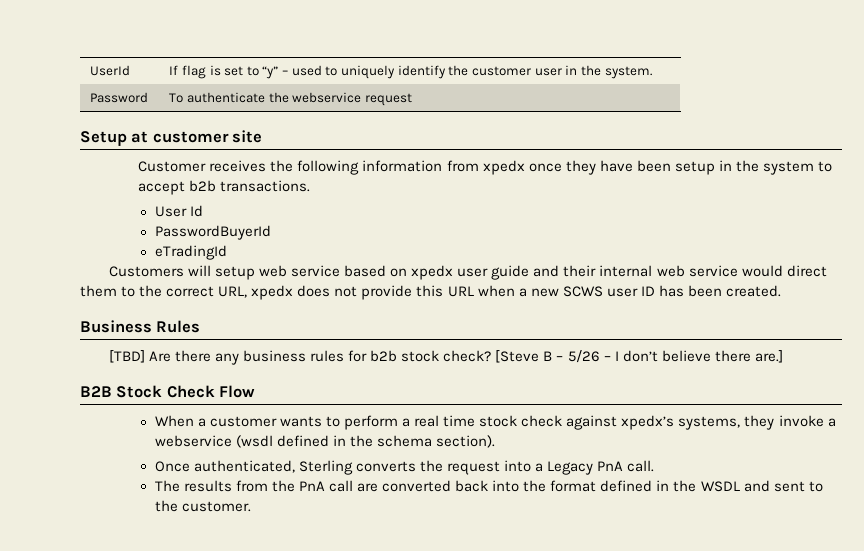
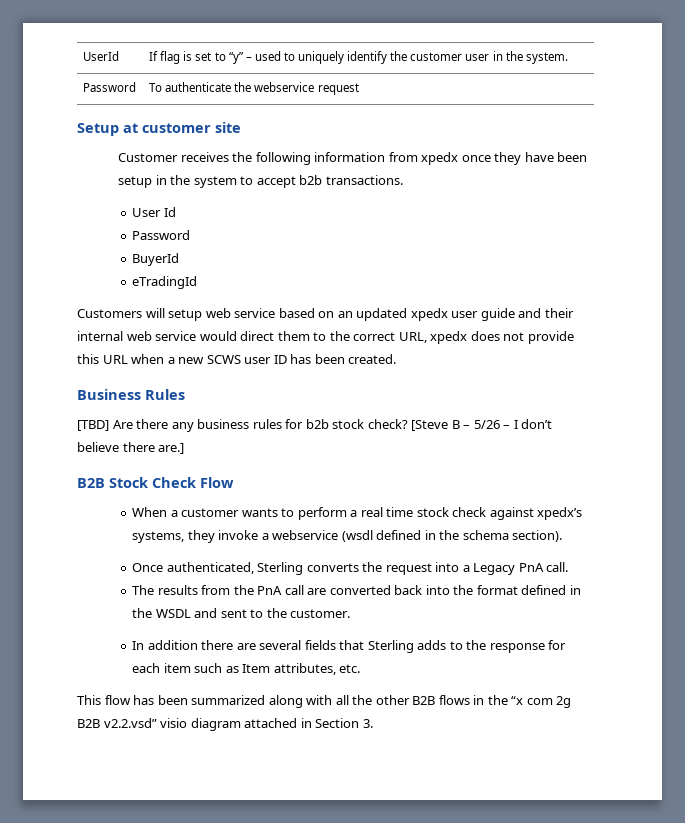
[154,225,271,240] PasswordBuyerId -> [132,230,191,240] [132,253,180,266] Password // BuyerId
(408, 272) none -> [337,308,408,321] an updated
(251, 506) none -> [132,640,567,653] [132,663,361,675] [77,695,572,708] [77,718,373,731] // In addition there are several fields that Sterling adds to the response for each item such as Item attributes, etc. // This flow has been summarized along with all the other B2B flows in the “x com 2g B2B v2.2.vsd” visio diagram attached in Section 3.

